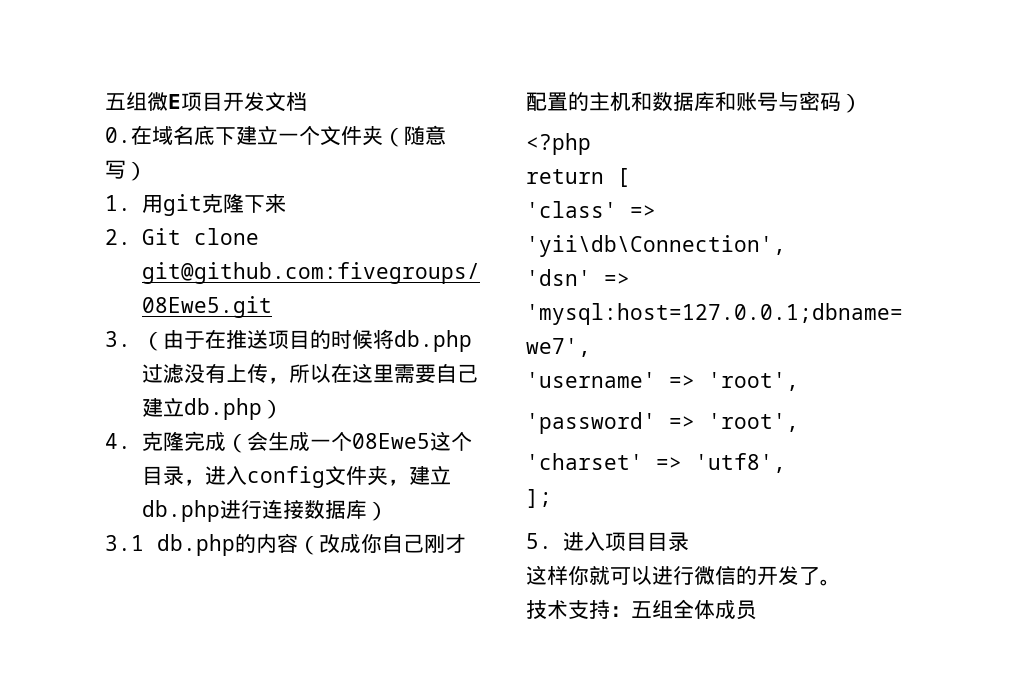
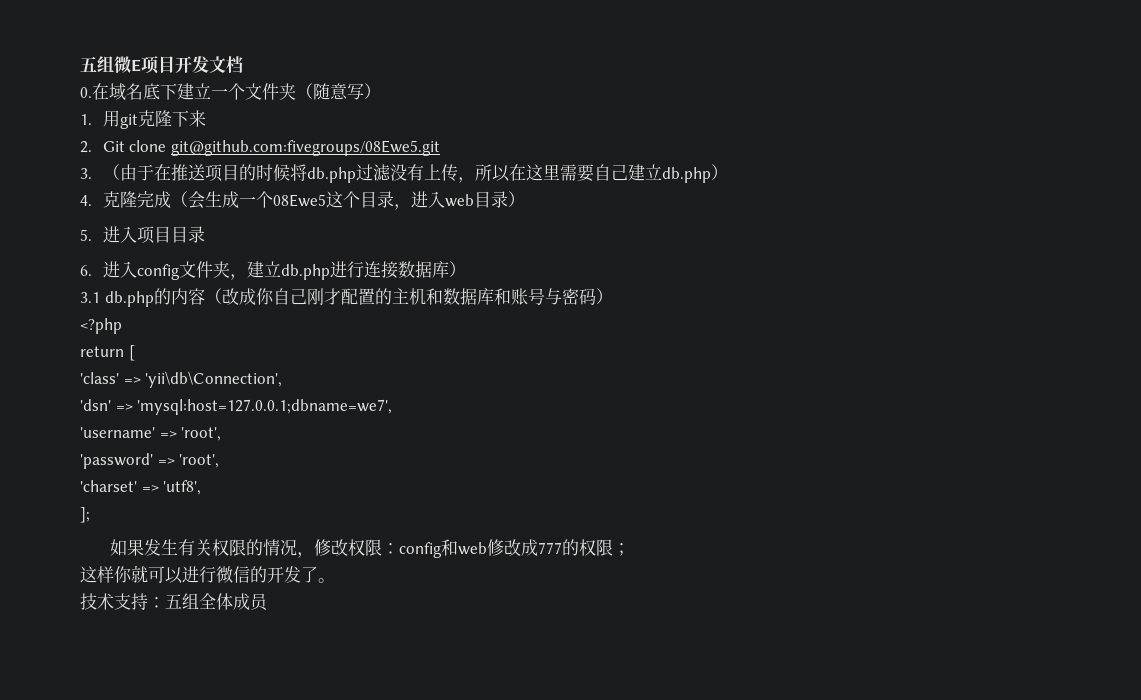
(247, 475) none -> [444,191,525,208] [80,226,205,244] [80,261,137,278] web目录） // 5.进入项目目录 // 6.进入
[526,532,689,551] 5.进入项目目录 -> [109,539,630,558] 如果发生有关权限的情况，修改权限：config和web修改成777的权限；

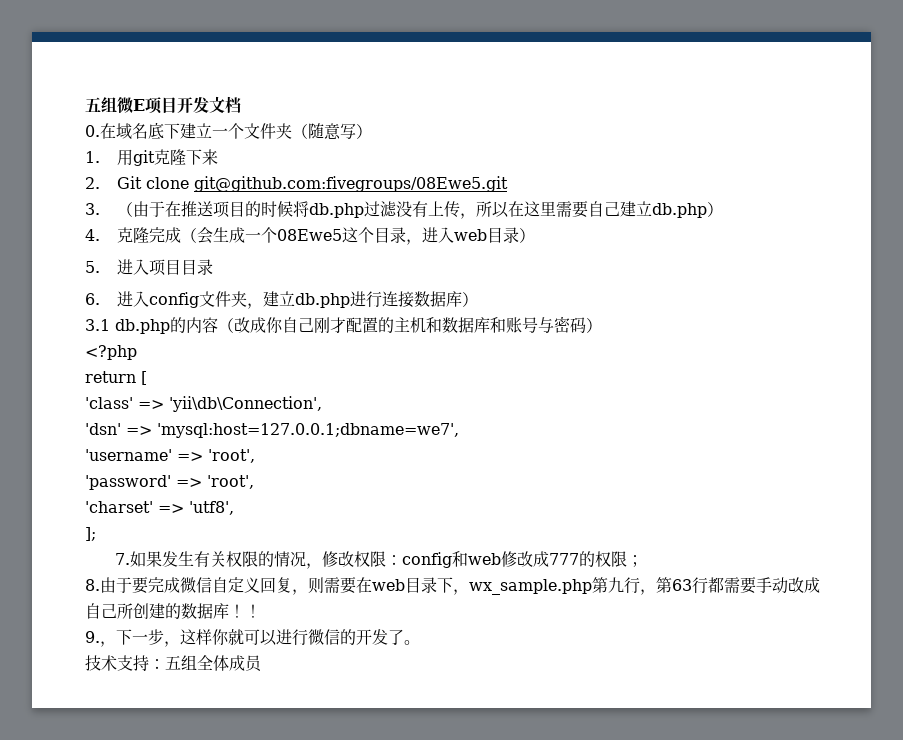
(90, 515) none -> [114,553,130,565] 7.
(630, 549) none -> [85,577,820,595] [85,603,261,619] [85,629,180,647] 8.由于要完成微信自定义回复，则需要在web目录下，wx_sample.php第九行，第63行都需要手动改成自己所创建的数据库！！ // 9.，下一步，

